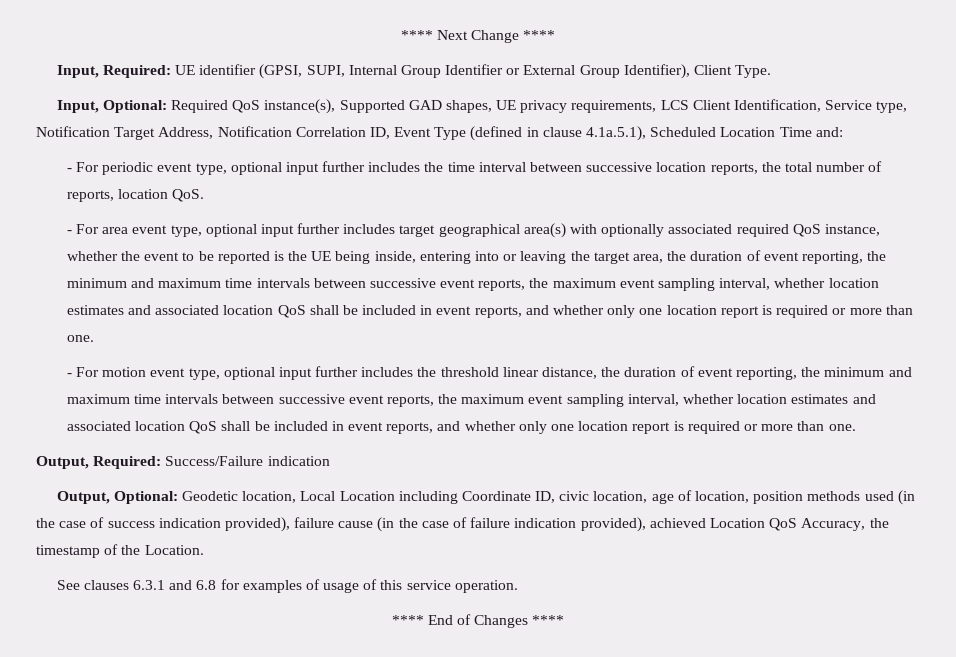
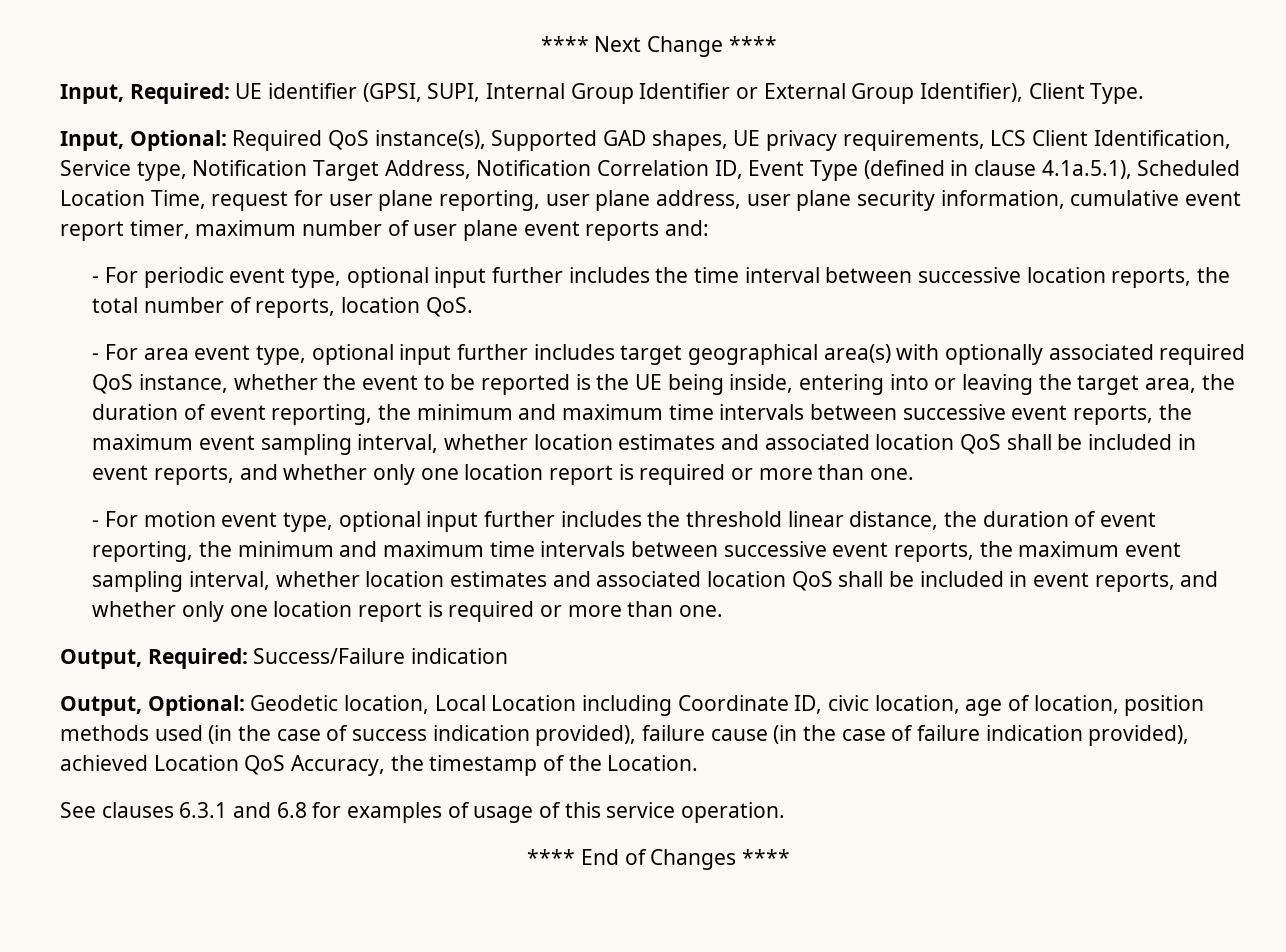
[779,127,812,137] Time -> [150,190,1242,211] [60,220,660,241] Time, request for user plane reporting, user plane address, user plane security information, cumulative event report timer, maximum number of user plane event reports

